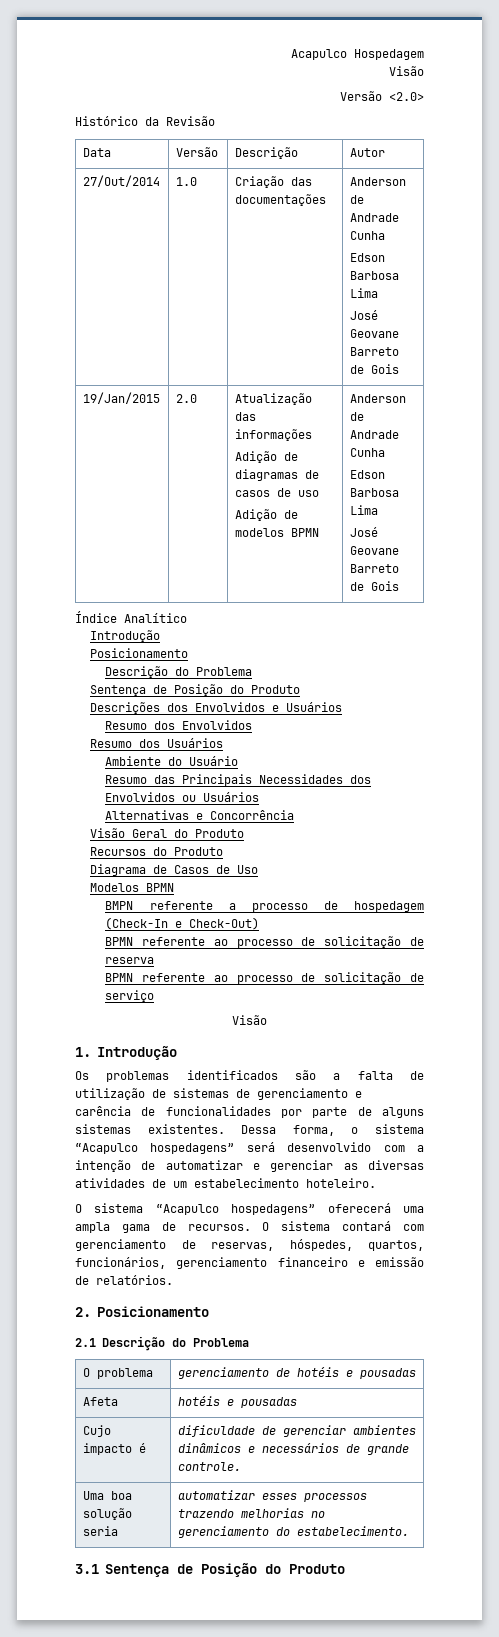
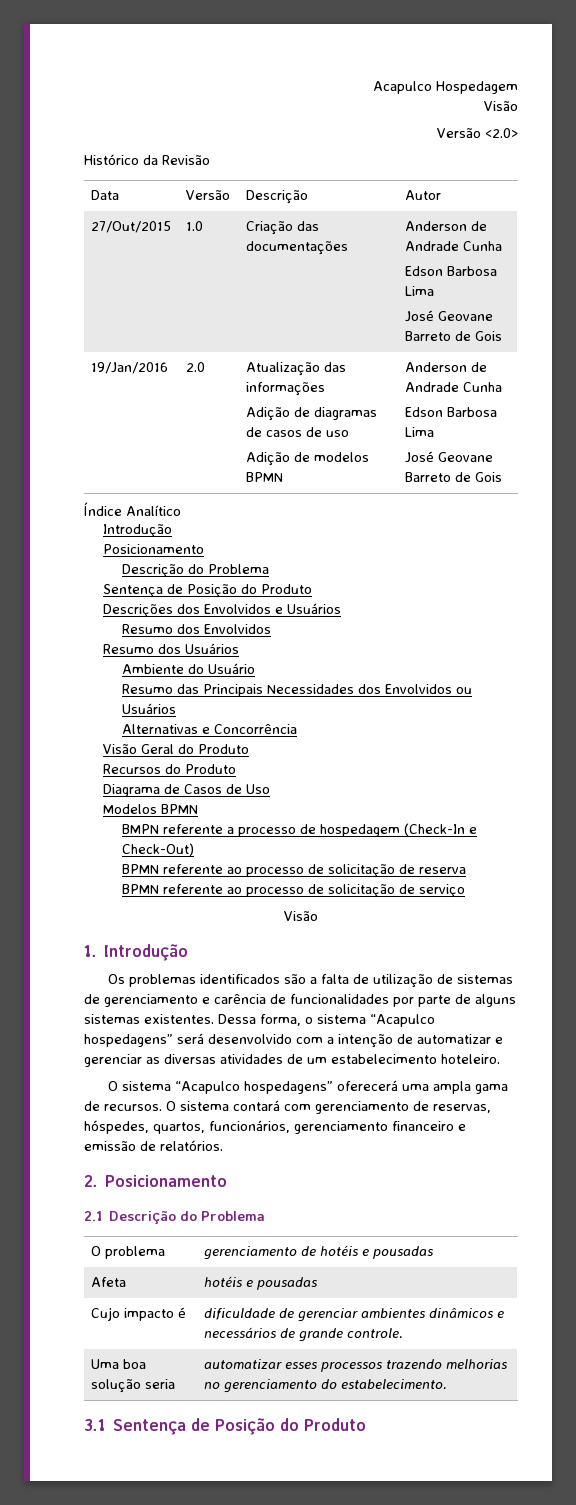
[82,175,160,187] 27/Out/2014 -> [91,221,172,233] 27/Out/2015
[82,392,160,404] 19/Jan/2015 -> [91,362,169,374] 19/Jan/2016

